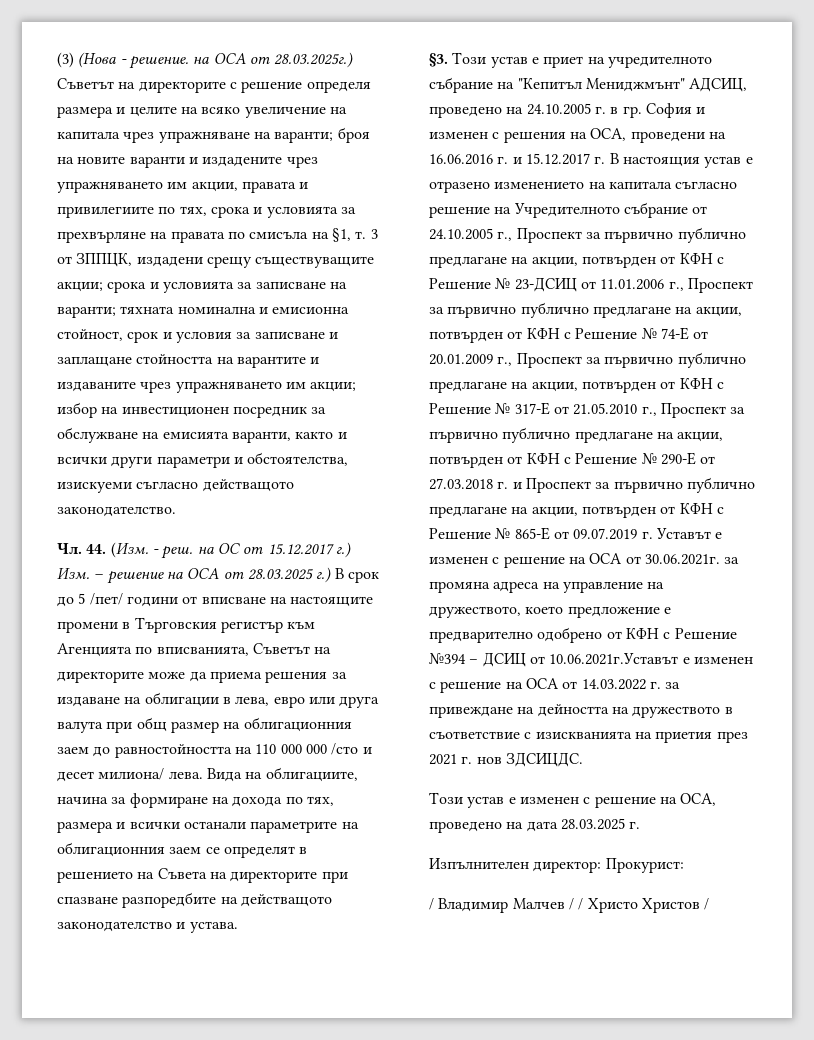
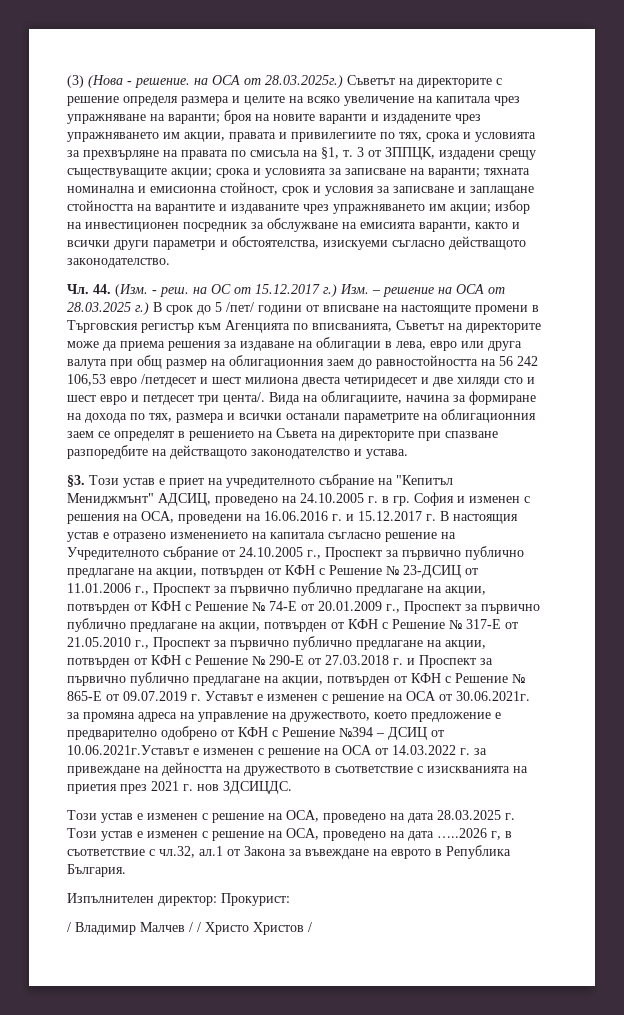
[255,743,372,755] [57,768,203,782] 110 000 000 /сто и десет милиона/ лева. -> [499,356,538,366] [67,374,535,387] [67,392,265,405] 56 242 106,53 евро /петдесет и шест милиона двеста четиридесет и две хиляди сто и шест евро и петдесет три цента/.
(641, 825) none -> [67,828,512,841] [67,845,511,859] [67,864,126,877] Този устав е изменен с решение на ОСА, проведено на дата …..2026 г, в съответствие с чл.32, ал.1 от Закона за въвеждане на еврото в Република България.

